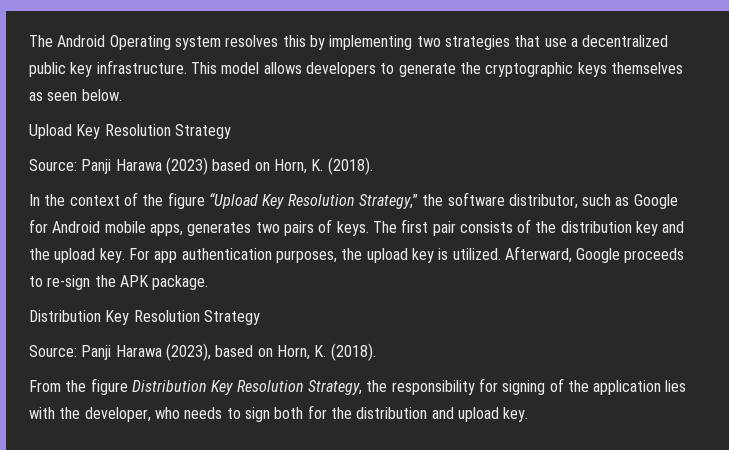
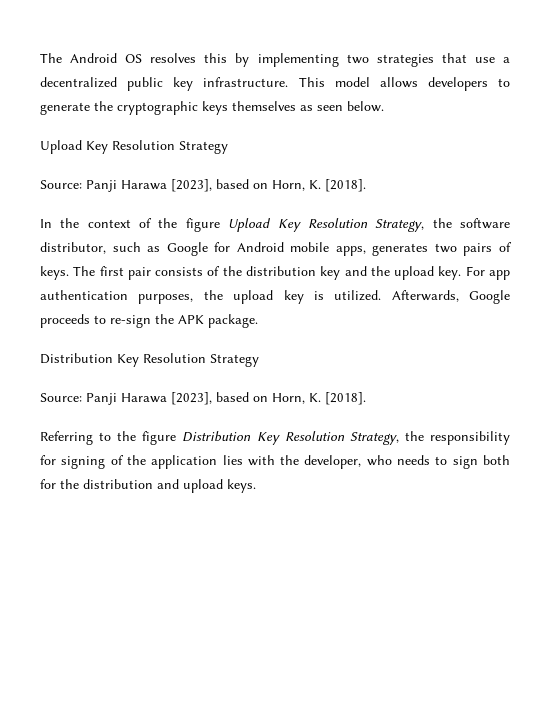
[109,35,221,50] Operating system -> [125,54,143,63] OS
[165,157,373,175] (2023) based on Horn, K. (2018). -> [171,179,366,192] [2023], based on Horn, K. [2018].
[208,193,418,209] “Upload Key Resolution Strategy,” -> [228,218,425,232] Upload Key Resolution Strategy,
[504,246,572,263] Afterward, -> [391,290,459,302] Afterwards,
[165,343,376,361] [29,380,61,392] (2023), based on Horn, K. (2018). // From -> [171,392,366,405] [40,431,112,445] [2023], based on Horn, K. [2018]. // Referring to
[503,407,529,422] key. -> [227,479,256,493] keys.

